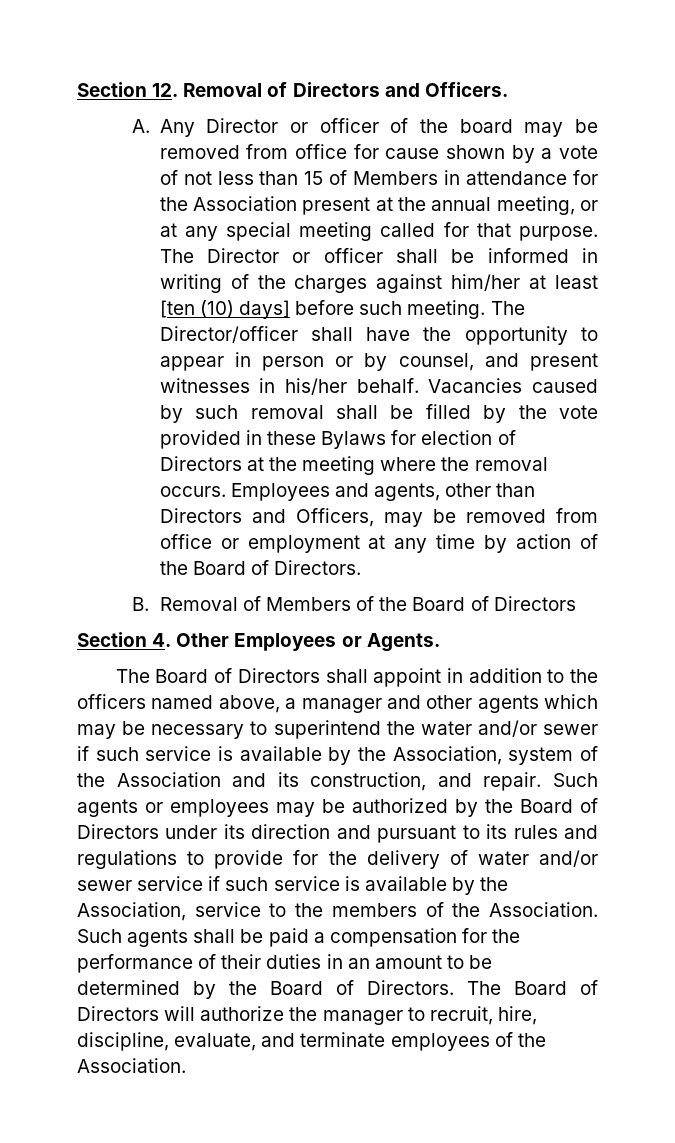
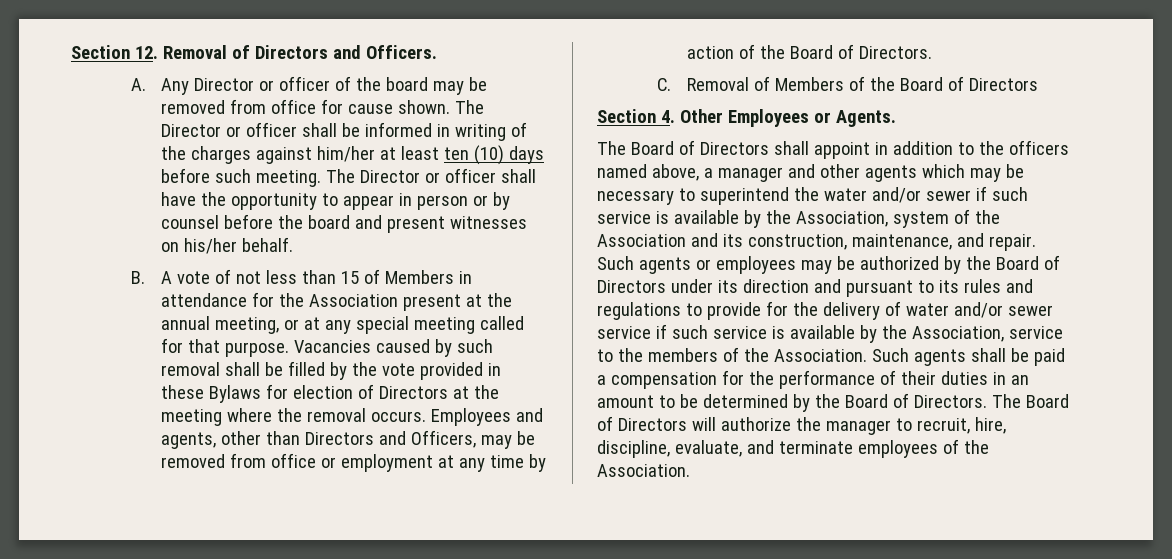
[446,145,553,163] shown by a -> [398,100,485,114] [161,122,528,141] [161,145,545,165] [161,168,537,187] [161,192,511,210] [161,214,528,233] [161,237,294,254] [131,271,173,284] shown. The Director or officer shall be informed in writing of the charges against him/her at least ten (10) days before such meeting. The Director or officer shall have the opportunity to appear in person or by counsel before the board and present witnesses on his/her behalf. // B. A
[159,248,599,263] [159,274,598,293] [159,300,525,319] [159,326,599,345] [159,352,598,371] [159,378,419,395] The Director or officer shall be informed in writing of the charges against him/her at least [ten (10) days] before such meeting. The Director/officer shall have the opportunity to appear in person or by counsel, and present witnesses in his/her behalf. -> (290, 349) none
[132,597,150,611] B. -> [657,78,672,91] C.
(427, 781) none -> [851,234,952,250] maintenance,

